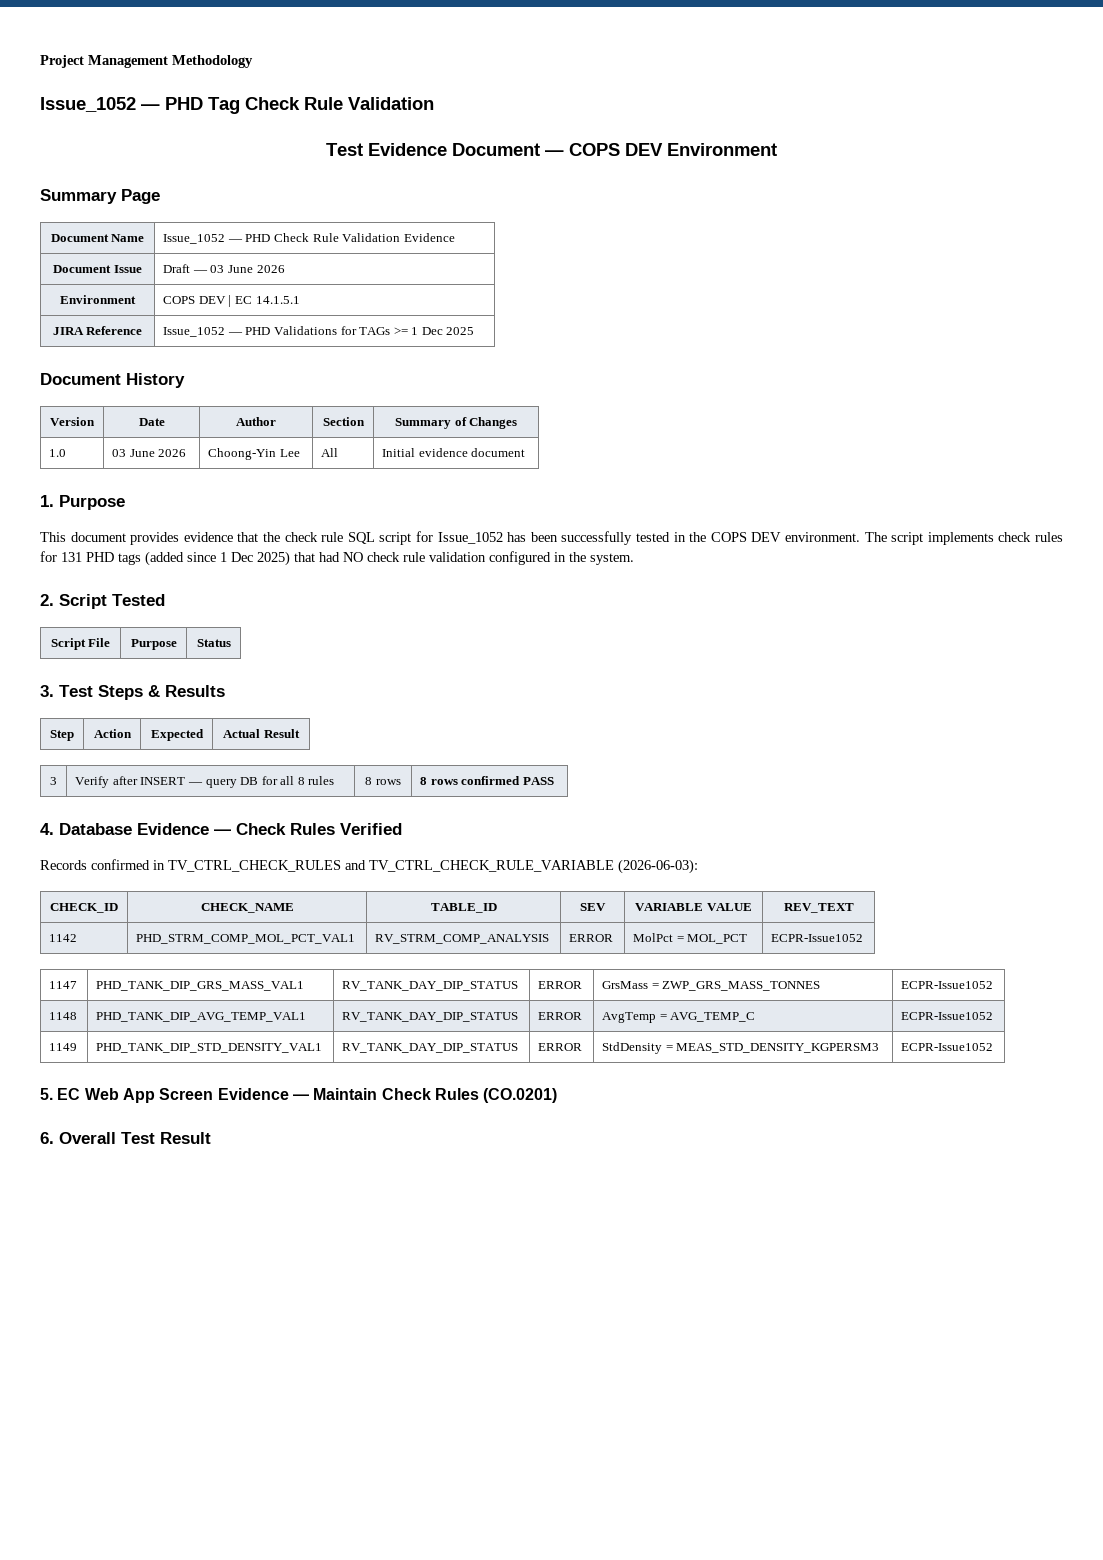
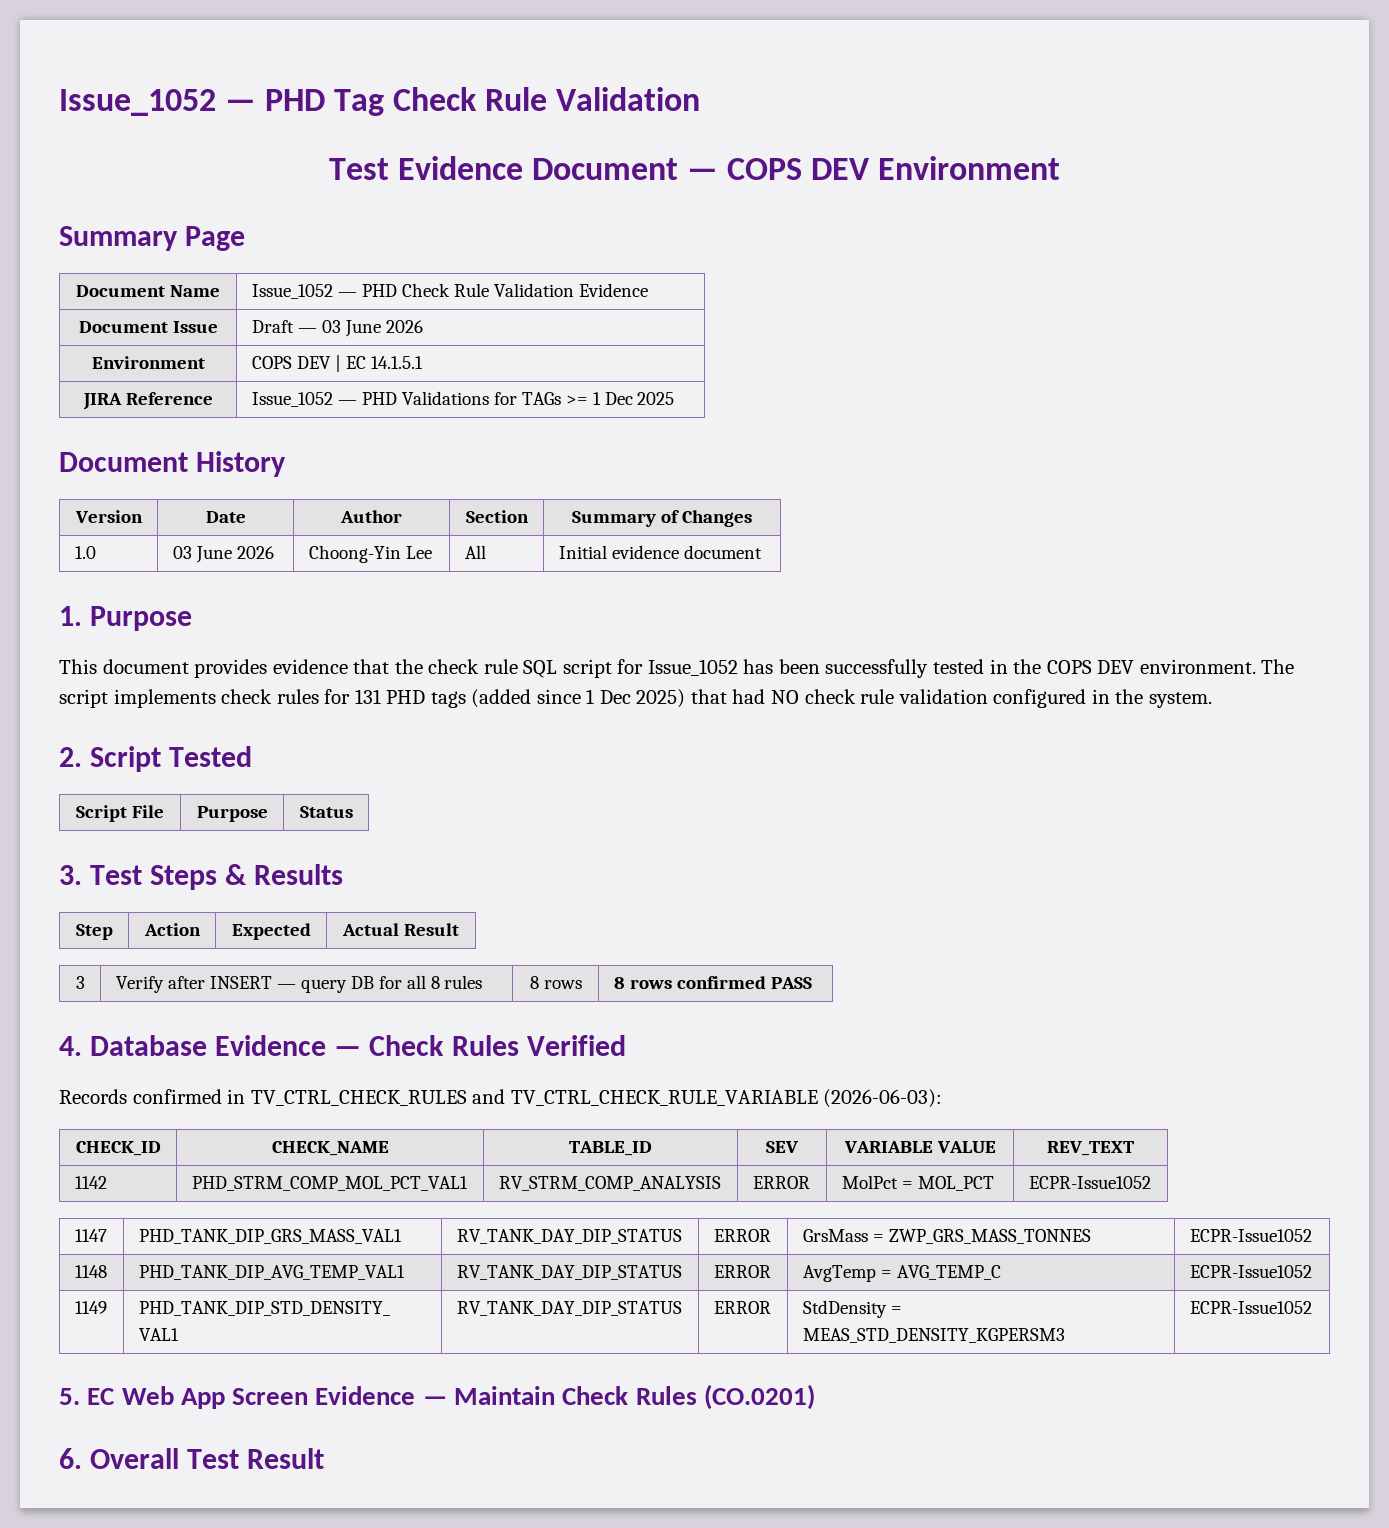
[40,55,253,68] Project Management Methodology // -> (59, 102) none

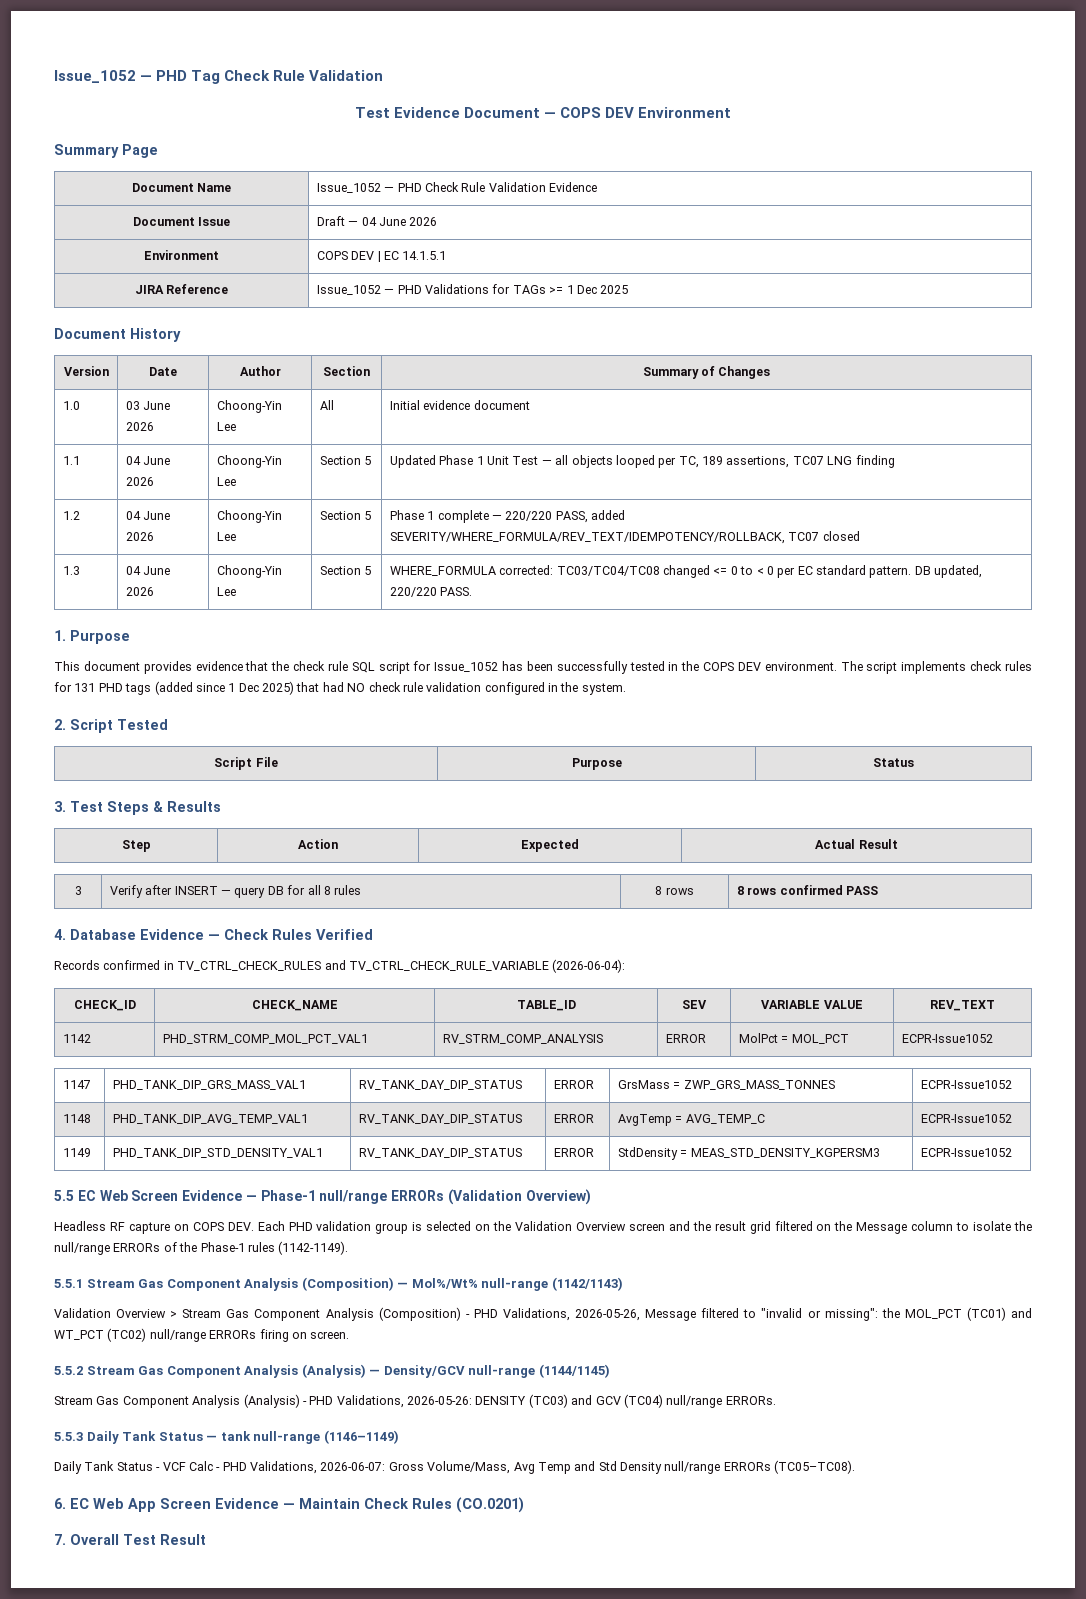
[321,320,341,333] 03 -> [361,217,377,226] 04
(762, 552) none -> [62,456,80,465] [125,456,171,465] [125,477,154,486] [216,455,282,468] [216,477,236,486] [319,456,372,465] [389,455,895,468] [62,511,80,520] [125,511,171,520] [125,532,154,541] [216,510,282,523] [216,532,236,541] [319,511,372,520] [389,510,626,523] [389,531,860,544] [62,566,80,575] [125,566,171,575] [125,587,154,596] [216,565,282,578] [216,587,236,596] [319,566,372,575] [389,565,983,578] [389,587,473,597] // 1.1 | 04 June 2026 | Choong-Yin Lee | Section 5 | Updated Phase 1 Unit Test — all objects looped per TC, 189 assertions, TC07 LNG finding // 1.2 | 04 June 2026 | Choong-Yin Lee | Section 5 | Phase 1 complete — 220/220 PASS, added SEVERITY/WHERE_FORMULA/REV_TEXT/IDEMPOTENCY/ROLLBACK, TC07 closed // 1.3 | 04 June 2026 | Choong-Yin Lee | Section 5 | WHERE_FORMULA corrected: TC03/TC04/TC08 changed <= 0 to < 0 per EC standard pattern. DB updated, 220/220 PASS.
[823,1089,943,1108] (2026-06-03): -> [552,959,626,973] (2026-06-04):
[59,1388,80,1405] 5. -> [54,1189,591,1205] [54,1221,1033,1234] [54,1241,349,1255] [54,1277,623,1291] [54,1307,1032,1321] [54,1328,350,1342] [54,1364,610,1378] [54,1394,776,1408] [54,1430,399,1444] [54,1460,856,1474] [54,1498,66,1509] 5.5 EC Web Screen Evidence — Phase-1 null/range ERRORs (Validation Overview) // Headless RF capture on COPS DEV. Each PHD validation group is selected on the Validation Overview screen and the result grid filtered on the Message column to isolate the null/range ERRORs of the Phase-1 rules (1142-1149). // 5.5.1 Stream Gas Component Analysis (Composition) — Mol%/Wt% null-range (1142/1143) // Validation Overview > Stream Gas Component Analysis (Composition) - PHD Validations, 2026-05-26, Message filtered to "invalid or missing": the MOL_PCT (TC01) and WT_PCT (TC02) null/range ERRORs firing on screen. // 5.5.2 Stream Gas Component Analysis (Analysis) — Density/GCV null-range (1144/1145) // Stream Gas Component Analysis (Analysis) - PHD Validations, 2026-05-26: DENSITY (TC03) and GCV (TC04) null/range ERRORs. // 5.5.3 Daily Tank Status — tank null-range (1146–1149) // Daily Tank Status - VCF Calc - PHD Validations, 2026-06-07: Gross Volume/Mass, Avg Temp and Std Density null/range ERRORs (TC05–TC08). // 6.
[59,1448,82,1469] 6. -> [54,1534,66,1545] 7.

